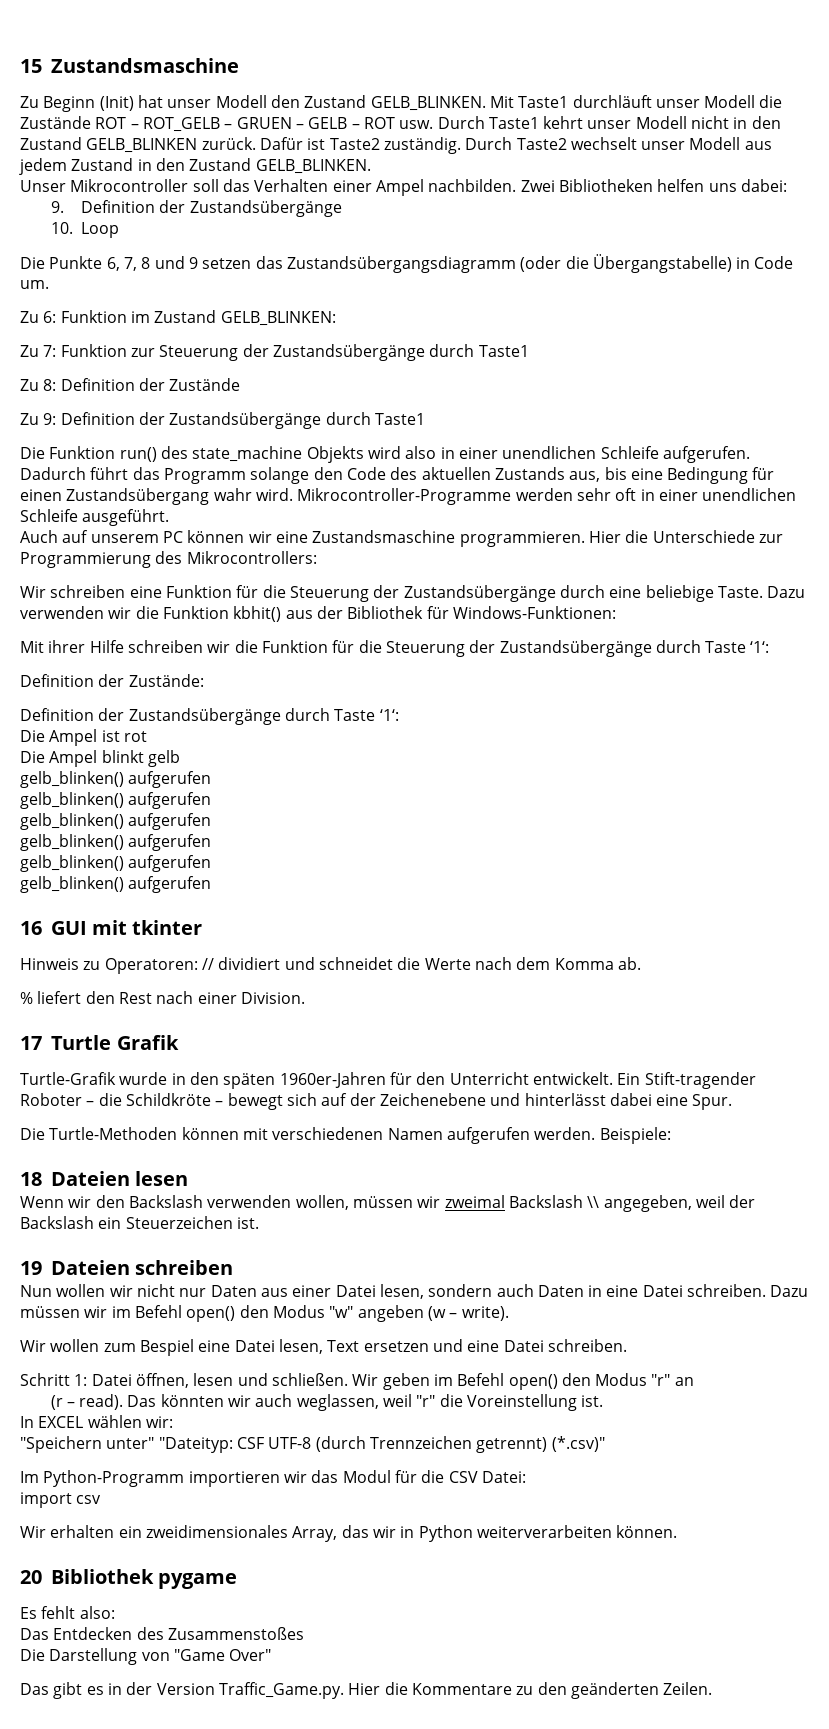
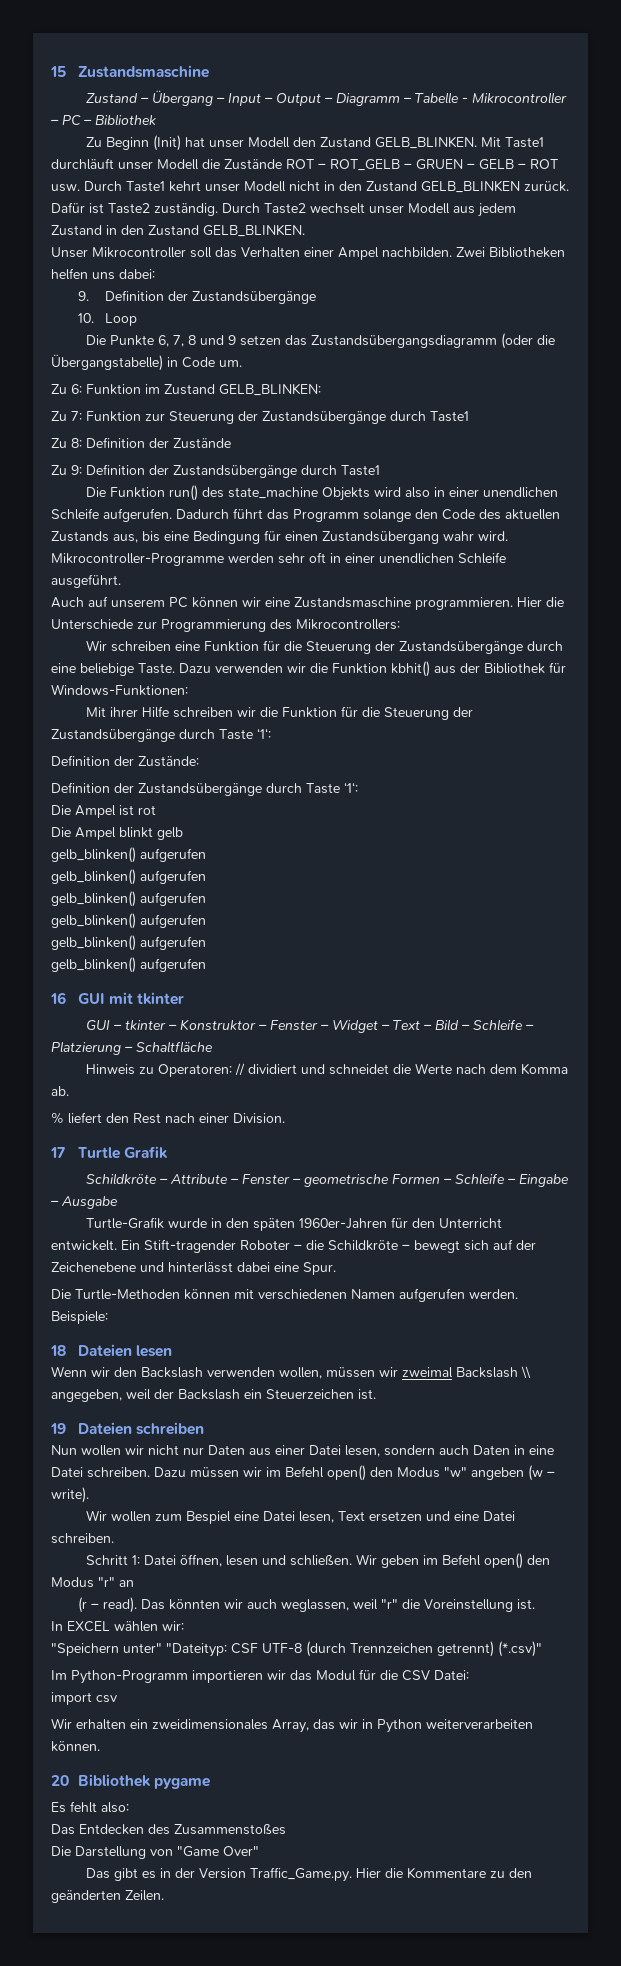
(239, 65) none -> [86,90,568,106] [51,114,156,126] // Zustand – Übergang – Input – Output – Diagramm – Tabelle - Mikrocontroller – PC – Bibliothek
(203, 927) none -> [86,1019,535,1033] [51,1041,213,1055] // GUI – tkinter – Konstruktor – Fenster – Widget – Text – Bild – Schleife – Platzierung – Schaltfläche
(179, 1042) none -> [86,1173,570,1187] [51,1196,118,1209] // Schildkröte – Attribute – Fenster – geometrische Formen – Schleife – Eingabe – Ausgabe

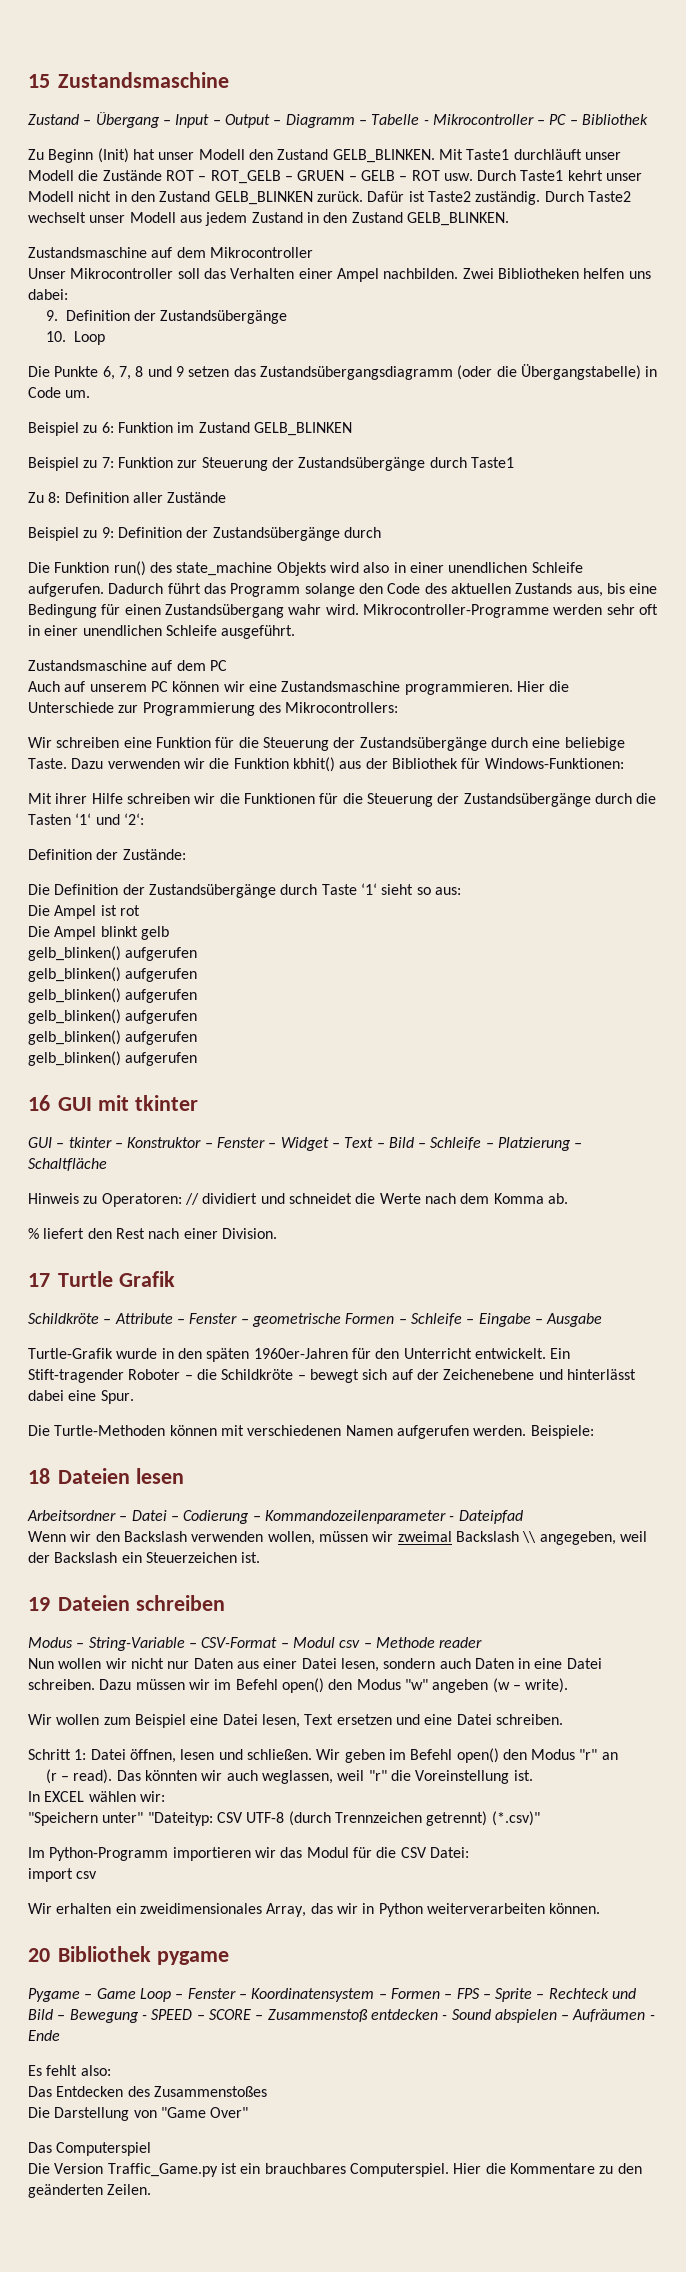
(305, 230) none -> [28,247,313,258] // Zustandsmaschine auf dem Mikrocontroller
[51,384,67,394] Zu -> [28,422,98,436] Beispiel zu
[219,383,321,396] [51,411,67,421] GELB_BLINKEN: // Zu -> [253,422,352,436] [28,457,98,471] GELB_BLINKEN // Beispiel zu
[149,438,169,448] der -> [132,492,163,503] aller
[51,465,67,475] Zu -> [28,527,98,541] Beispiel zu
[341,465,380,476] Taste1 -> (381, 532) none
(121, 581) none -> [28,660,227,671] // Zustandsmaschine auf dem PC
[282,706,474,720] [51,728,271,742] Funktion für die Steuerung der Zustandsübergänge durch Taste ‘1‘: -> [243,793,657,807] [28,813,144,825] Funktionen für die Steuerung der Zustandsübergänge durch die Tasten ‘1‘ und ‘2‘:
(199, 761) none -> [28,884,50,895] Die
[344,782,358,793] ‘1‘: -> [360,883,461,895] ‘1‘ sieht so aus:
(173, 1351) none -> [27,1510,523,1524] // Arbeitsordner – Datei – Codierung – Kommandozeilenparameter - Dateipfad
(205, 1428) none -> [28,1637,483,1651] // Modus – String-Variable – CSV-Format – Modul csv – Methode reader
[186,1511,232,1524] Bespiel -> [134,1714,186,1728] Beispiel
[231,1643,258,1654] CSF -> [216,1812,243,1823] CSV
(211, 1783) none -> [28,1988,637,2002] [28,2009,655,2023] [28,2030,60,2041] // Pygame – Game Loop – Fenster – Koordinatensystem – Formen – FPS – Sprite – Rechteck und Bild – Bewegung - SPEED – SCORE – Zusammenstoß entdecken - Sound abspielen – Aufräumen - Ende
[114,1867,353,1882] gibt es in der Version Traffic_Game.py. -> [56,2142,152,2156] [28,2163,449,2177] Computerspiel // Die Version Traffic_Game.py ist ein brauchbares Computerspiel.

